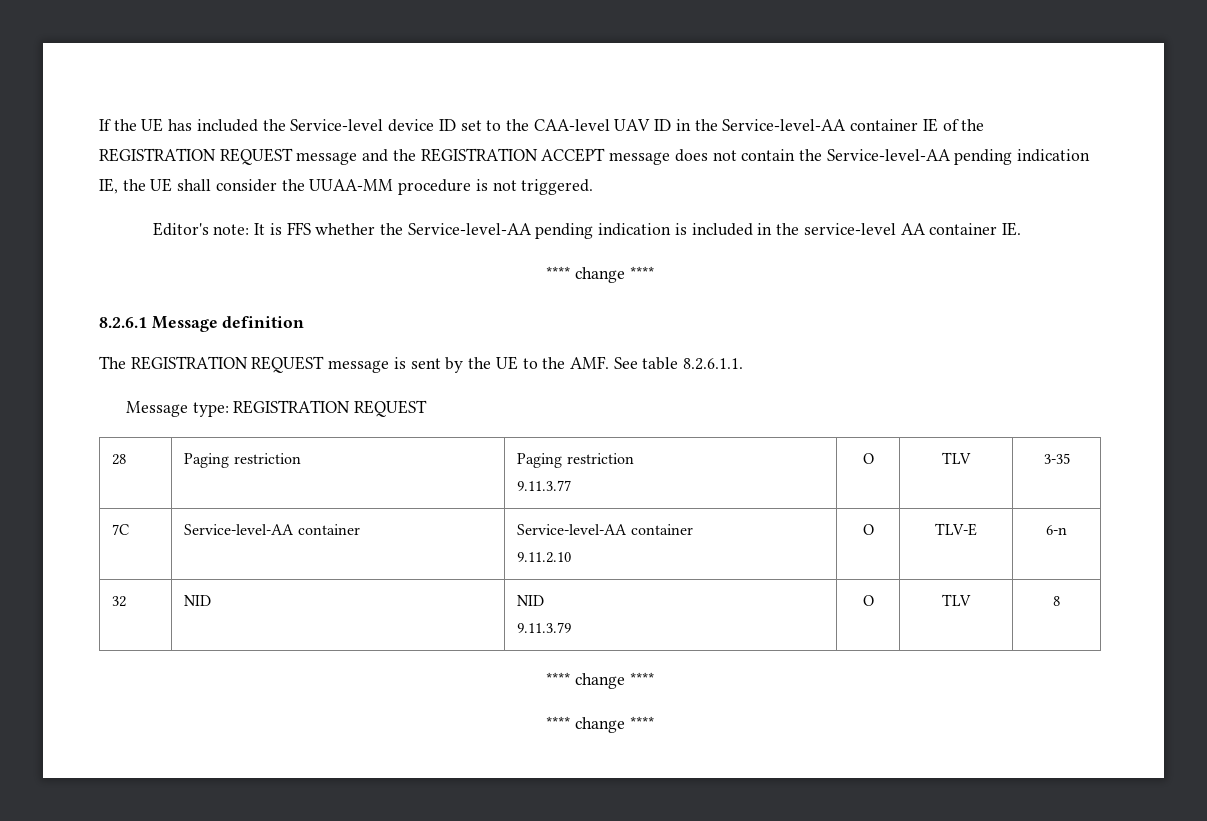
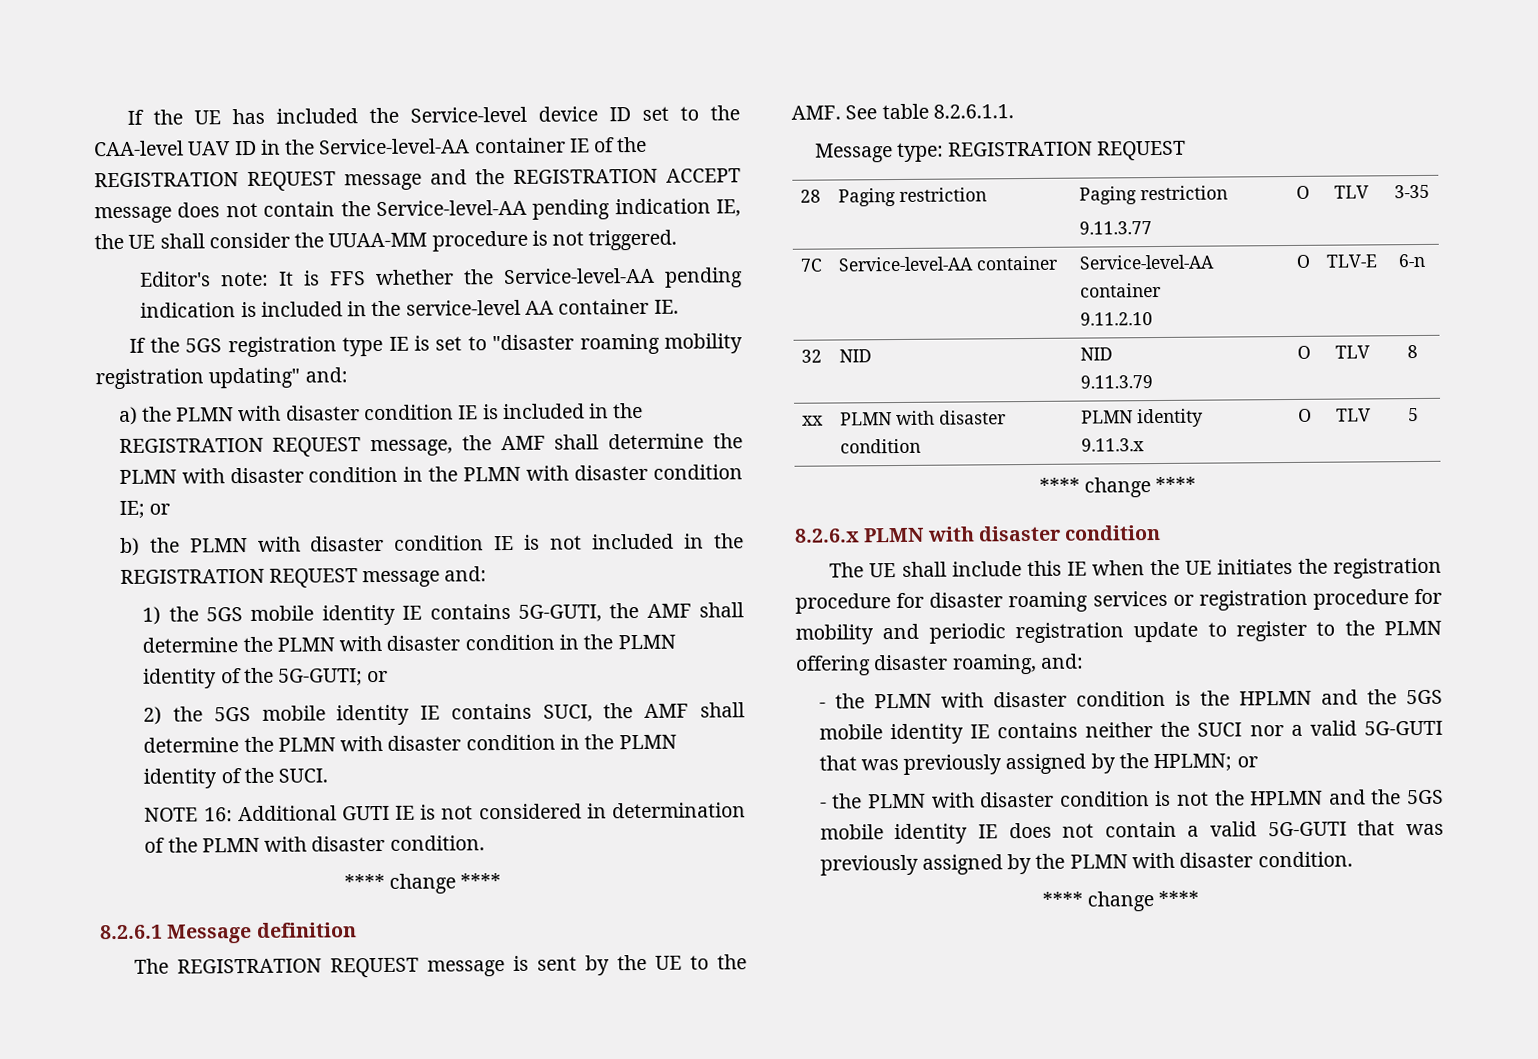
(1021, 229) none -> [129,333,743,358] [95,367,348,390] [118,402,644,425] [118,433,744,457] [118,464,743,484] [118,500,170,519] [119,533,745,556] [119,566,488,588] [142,602,744,626] [142,634,676,653] [143,667,389,689] [143,702,745,726] [143,734,677,753] [143,767,329,789] [144,802,746,822] [144,835,485,853] // If the 5GS registration type IE is set to "disaster roaming mobility registration updating" and: // a) the PLMN with disaster condition IE is included in the REGISTRATION REQUEST message, the AMF shall determine the PLMN with disaster condition in the PLMN with disaster condition IE; or // b) the PLMN with disaster condition IE is not included in the REGISTRATION REQUEST message and: // 1) the 5GS mobile identity IE contains 5G-GUTI, the AMF shall determine the PLMN with disaster condition in the PLMN identity of the 5G-GUTI; or // 2) the 5GS mobile identity IE contains SUCI, the AMF shall determine the PLMN with disaster condition in the PLMN identity of the SUCI. // NOTE 16: Additional GUTI IE is not considered in determination of the PLMN with disaster condition.
[546,672,654,689] // **** change **** -> [802,415,825,426] [840,410,1007,426] [840,438,922,454] [1081,408,1204,428] [1081,438,1146,452] [1298,408,1312,422] [1336,408,1371,422] [1408,408,1419,422] [1038,476,1197,498] [794,524,1162,543] [829,557,1442,579] [795,588,1442,614] [795,620,1442,645] [795,653,1084,676] [818,689,1443,709] [818,720,1443,745] [818,753,1258,775] [819,789,1444,809] [819,820,1444,845] [819,851,1353,876] // xx | PLMN with disaster condition | PLMN identity // 9.11.3.x | O | TLV | 5 // **** change **** // 8.2.6.x PLMN with disaster condition // The UE shall include this IE when the UE initiates the registration procedure for disaster roaming services or registration procedure for mobility and periodic registration update to register to the PLMN offering disaster roaming, and: // - the PLMN with disaster condition is the HPLMN and the 5GS mobile identity IE contains neither the SUCI nor a valid 5G-GUTI that was previously assigned by the HPLMN; or // - the PLMN with disaster condition is not the HPLMN and the 5GS mobile identity IE does not contain a valid 5G-GUTI that was previously assigned by the PLMN with disaster condition.

